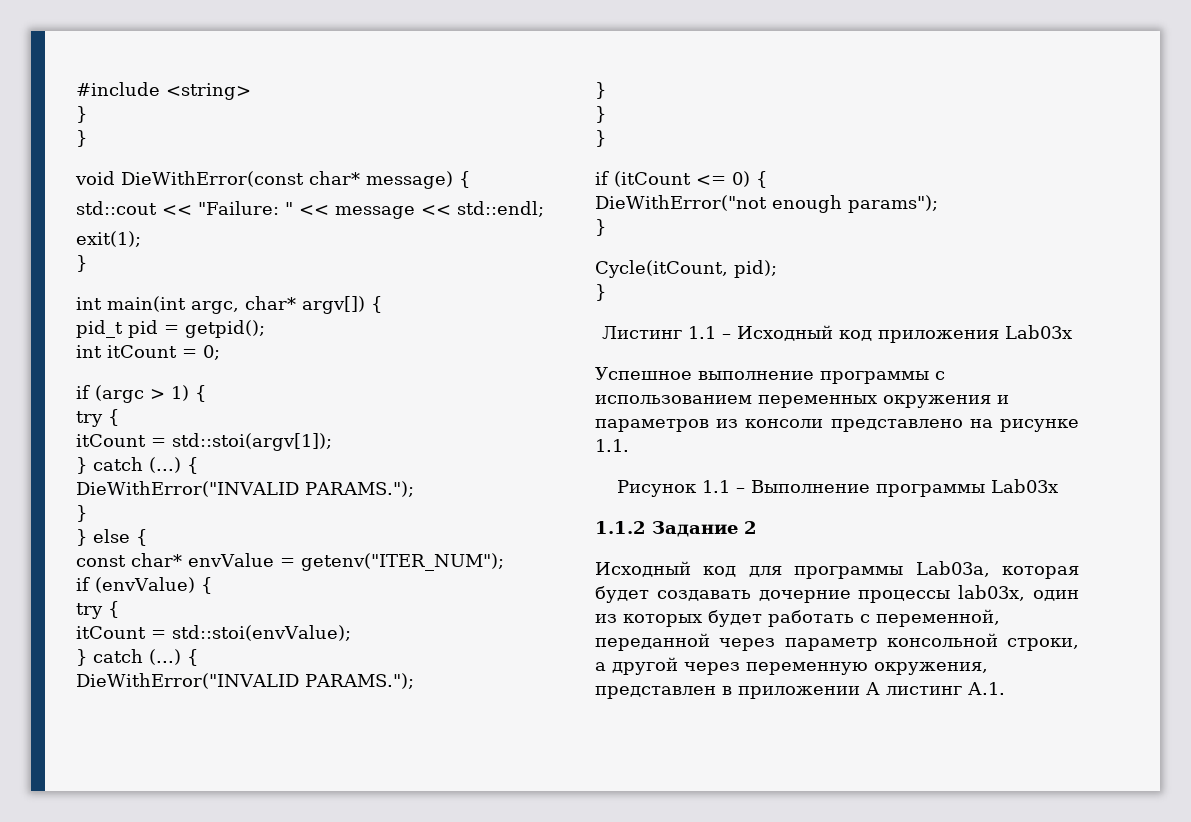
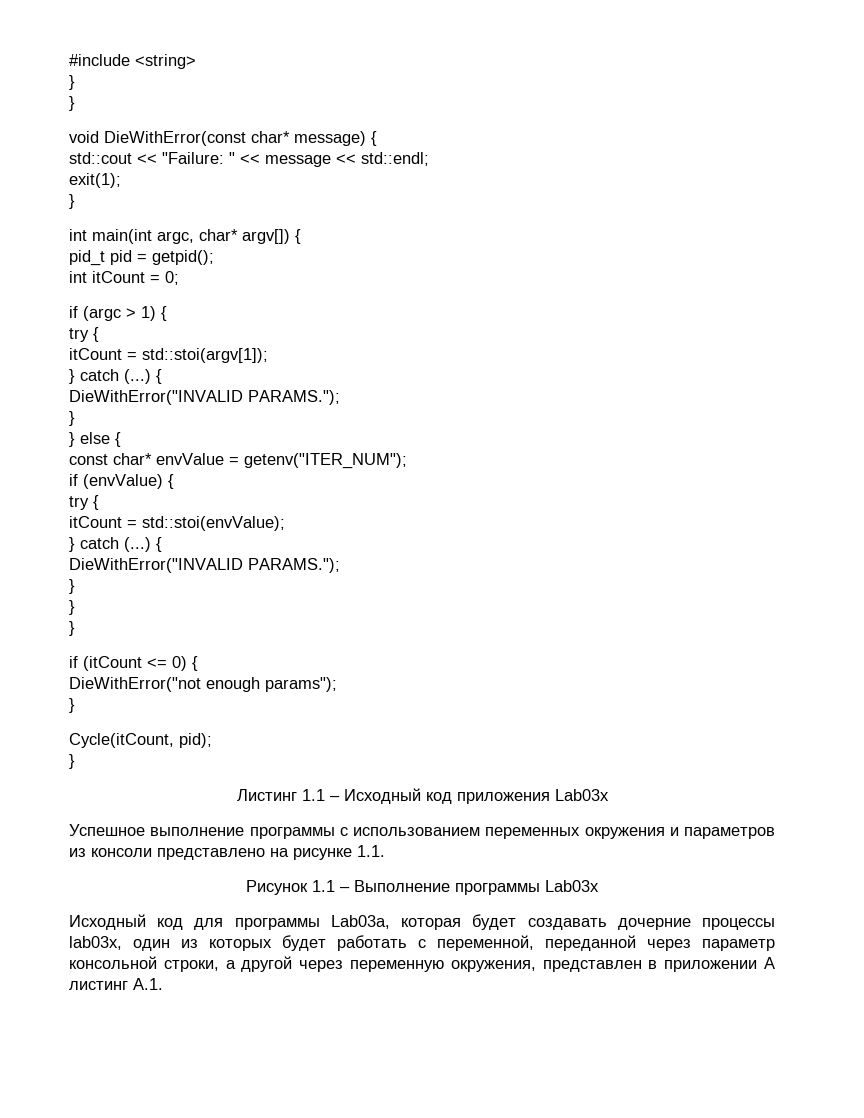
[595,521,757,537] // 1.1.2 Задание 2 -> (599, 886) none

